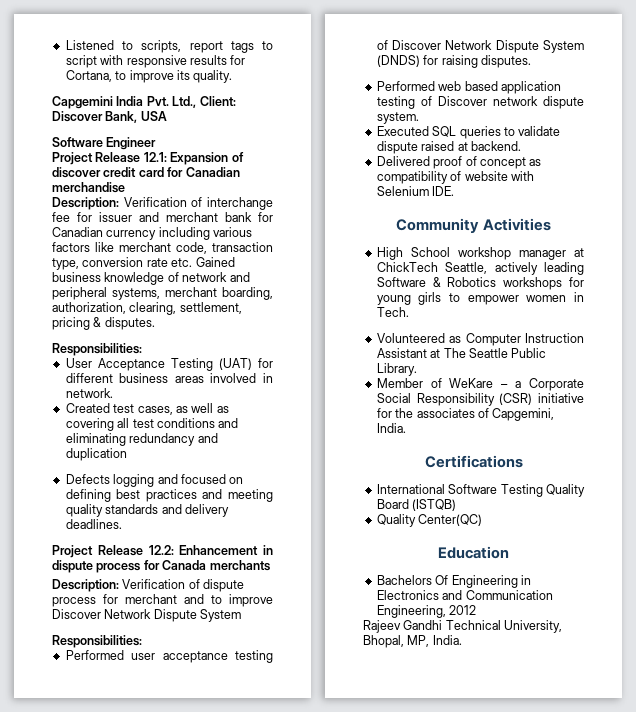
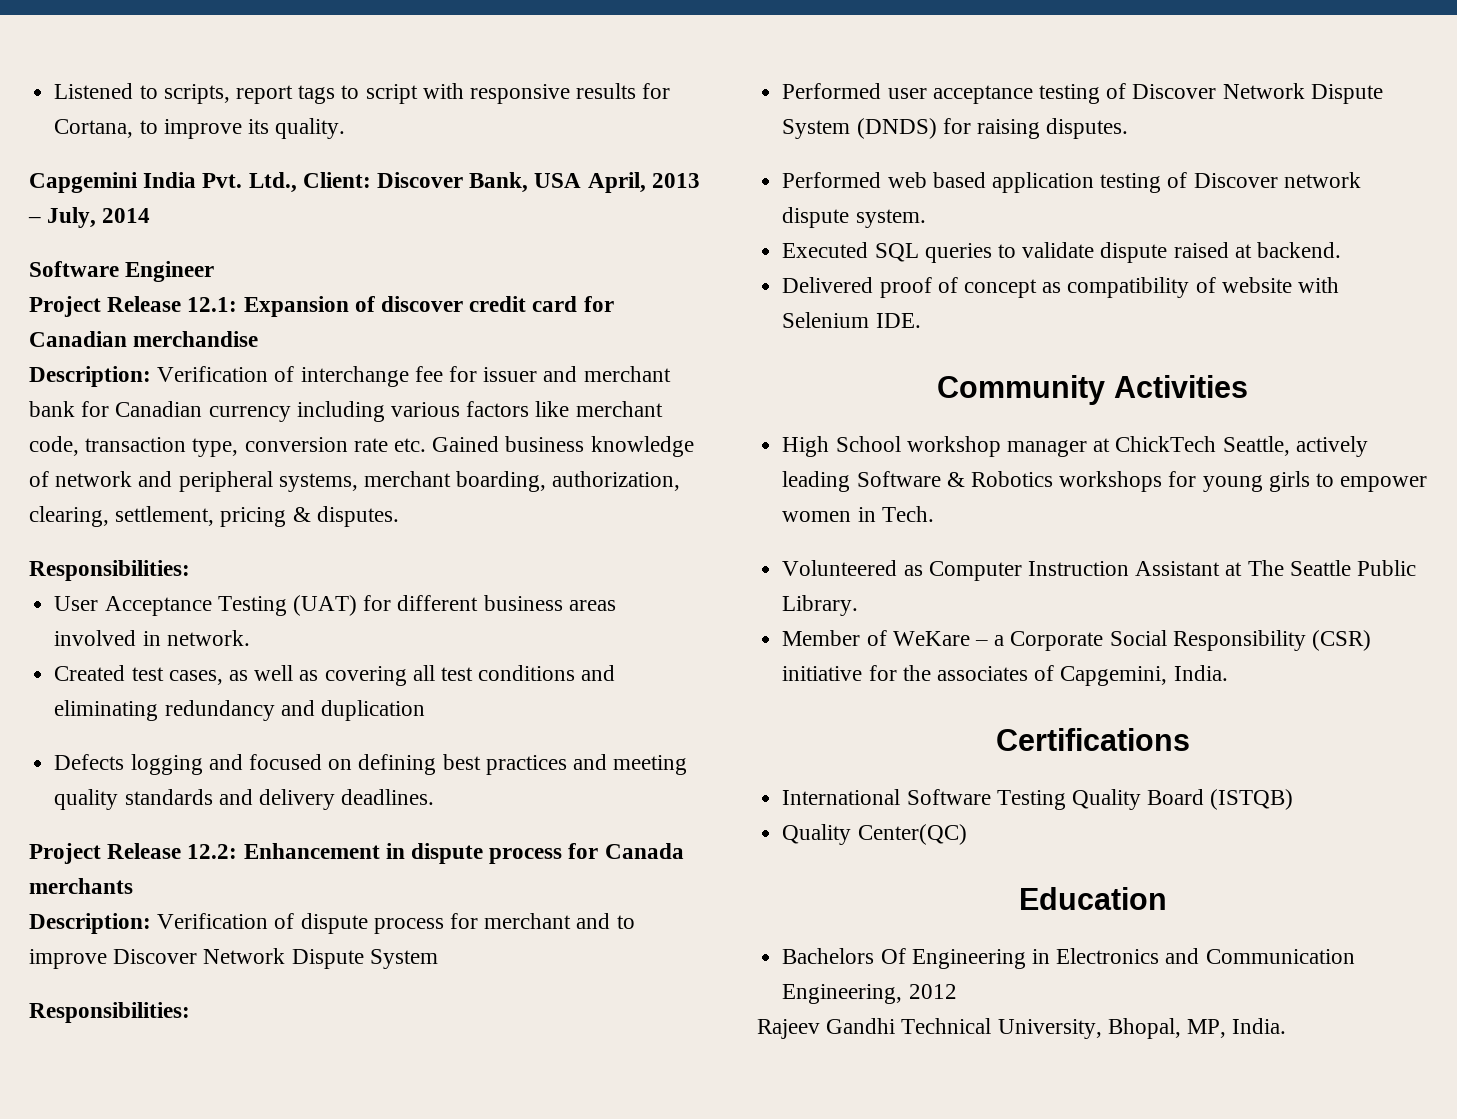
(167, 116) none -> [587,172,700,193] [28,207,151,228] April, 2013 – July, 2014

